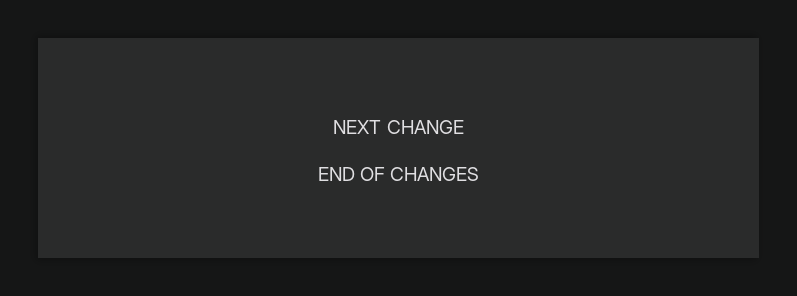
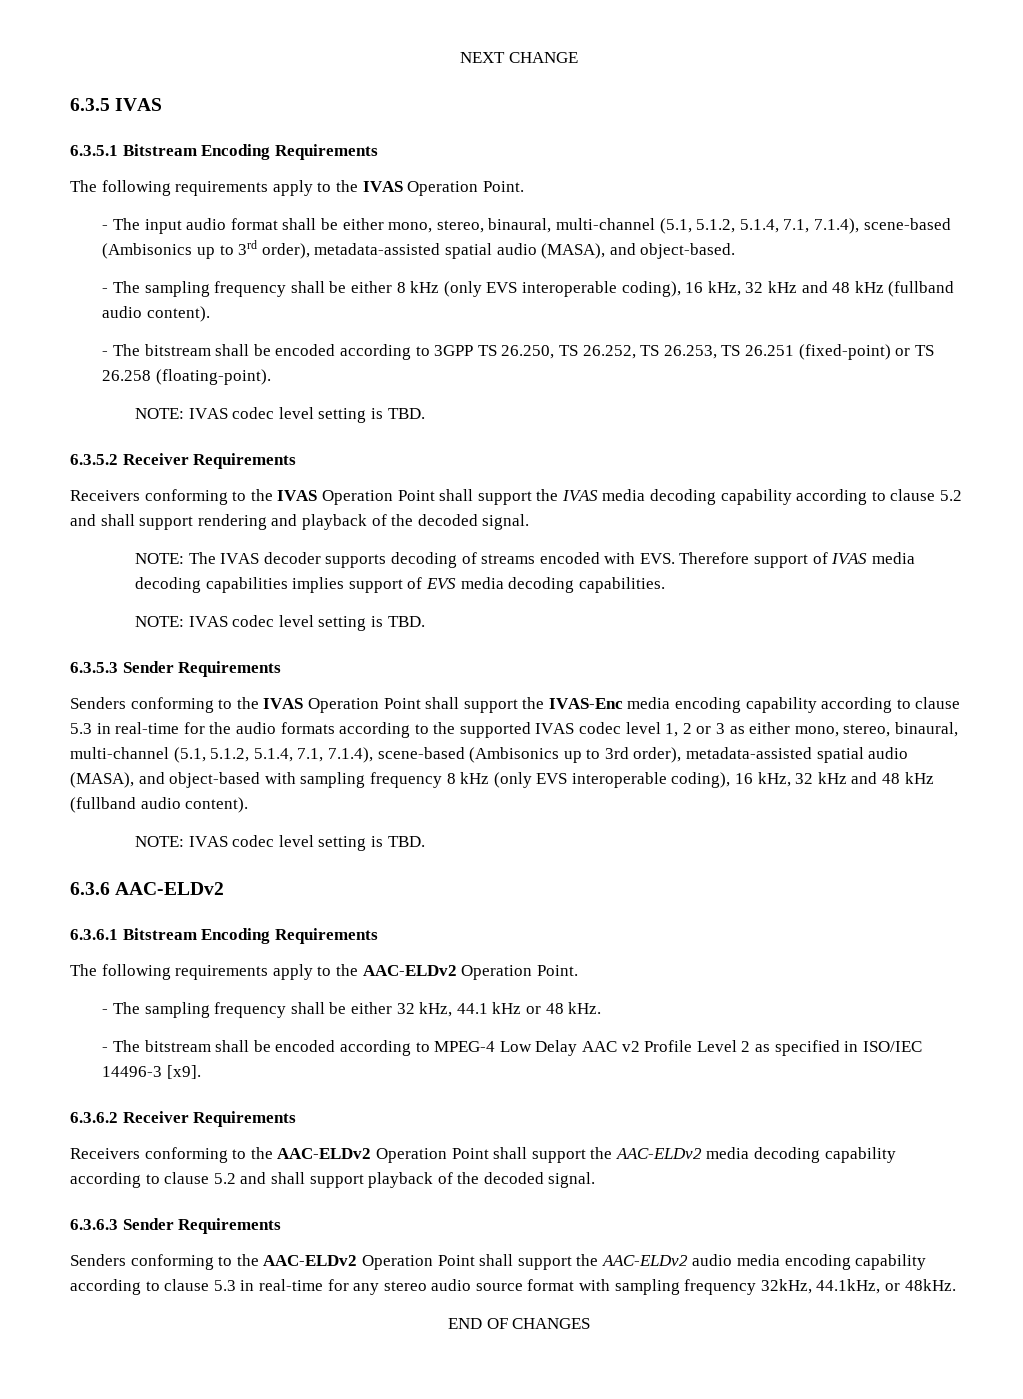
(464, 127) none -> [70,98,163,111] [70,144,378,160] [70,180,524,196] [102,218,951,234] [102,240,736,259] [102,281,955,297] [102,306,211,322] [102,344,934,360] [102,369,272,385] [134,407,425,423] [70,453,297,469] [70,489,963,505] [70,514,530,530] [134,552,915,568] [134,577,665,593] [134,615,425,631] [70,661,282,677] [70,697,961,713] [70,722,958,738] [70,747,909,763] [70,772,934,788] [70,797,249,813] [134,835,425,851] [70,882,225,895] [70,928,378,944] [70,964,578,980] [102,1002,602,1018] [102,1040,922,1056] [102,1065,202,1079] [70,1111,297,1127] [70,1147,896,1163] [70,1172,596,1188] [70,1218,282,1234] [70,1254,927,1270] [70,1279,956,1295] // 6.3.5 IVAS // 6.3.5.1 Bitstream Encoding Requirements // The following requirements apply to the IVAS Operation Point. // - The input audio format shall be either mono, stereo, binaural, multi-channel (5.1, 5.1.2, 5.1.4, 7.1, 7.1.4), scene-based (Ambisonics up to 3rd order), metadata-assisted spatial audio (MASA), and object-based. // - The sampling frequency shall be either 8 kHz (only EVS interoperable coding), 16 kHz, 32 kHz and 48 kHz (fullband audio content). // - The bitstream shall be encoded according to 3GPP TS 26.250, TS 26.252, TS 26.253, TS 26.251 (fixed-point) or TS 26.258 (floating-point). // NOTE: IVAS codec level setting is TBD. // 6.3.5.2 Receiver Requirements // Receivers conforming to the IVAS Operation Point shall support the IVAS media decoding capability according to clause 5.2 and shall support rendering and playback of the decoded signal. // NOTE: The IVAS decoder supports decoding of streams encoded with EVS. Therefore support of IVAS media decoding capabilities implies support of EVS media decoding capabilities. // NOTE: IVAS codec level setting is TBD. // 6.3.5.3 Sender Requirements // Senders conforming to the IVAS Operation Point shall support the IVAS-Enc media encoding capability according to clause 5.3 in real-time for the audio formats according to the supported IVAS codec level 1, 2 or 3 as either mono, stereo, binaural, multi-channel (5.1, 5.1.2, 5.1.4, 7.1, 7.1.4), scene-based (Ambisonics up to 3rd order), metadata-assisted spatial audio (MASA), and object-based with sampling frequency 8 kHz (only EVS interoperable coding), 16 kHz, 32 kHz and 48 kHz (fullband audio content). // NOTE: IVAS codec level setting is TBD. // 6.3.6 AAC-ELDv2 // 6.3.6.1 Bitstream Encoding Requirements // The following requirements apply to the AAC-ELDv2 Operation Point. // - The sampling frequency shall be either 32 kHz, 44.1 kHz or 48 kHz. // - The bitstream shall be encoded according to MPEG-4 Low Delay AAC v2 Profile Level 2 as specified in ISO/IEC 14496-3 [x9]. // 6.3.6.2 Receiver Requirements // Receivers conforming to the AAC-ELDv2 Operation Point shall support the AAC-ELDv2 media decoding capability according to clause 5.2 and shall support playback of the decoded signal. // 6.3.6.3 Sender Requirements // Senders conforming to the AAC-ELDv2 Operation Point shall support the AAC-ELDv2 audio media encoding capability according to clause 5.3 in real-time for any stereo audio source format with sampling frequency 32kHz, 44.1kHz, or 48kHz.

